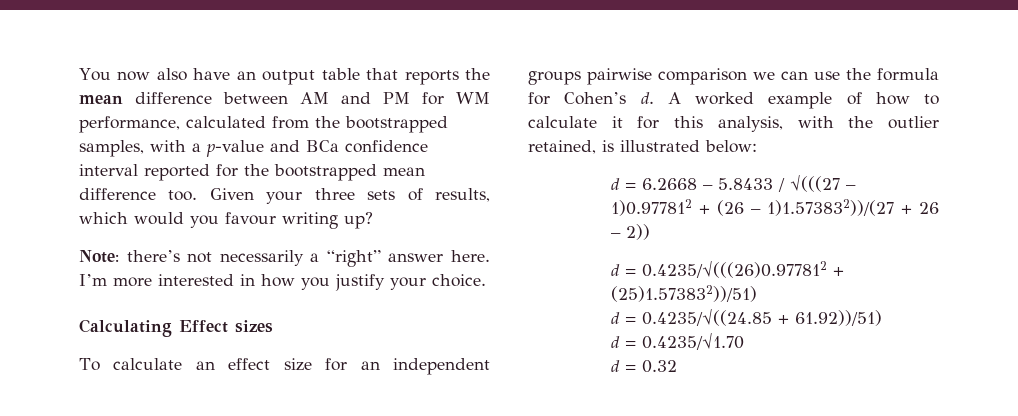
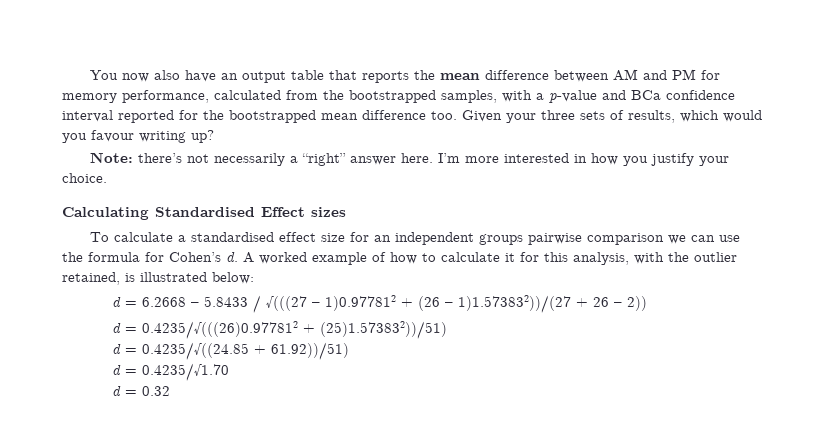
[456,92,490,104] WM -> [62,93,117,103] memory
(172, 328) none -> [155,207,255,217] Standardised
[195,361,215,370] an -> [178,232,275,242] a standardised

